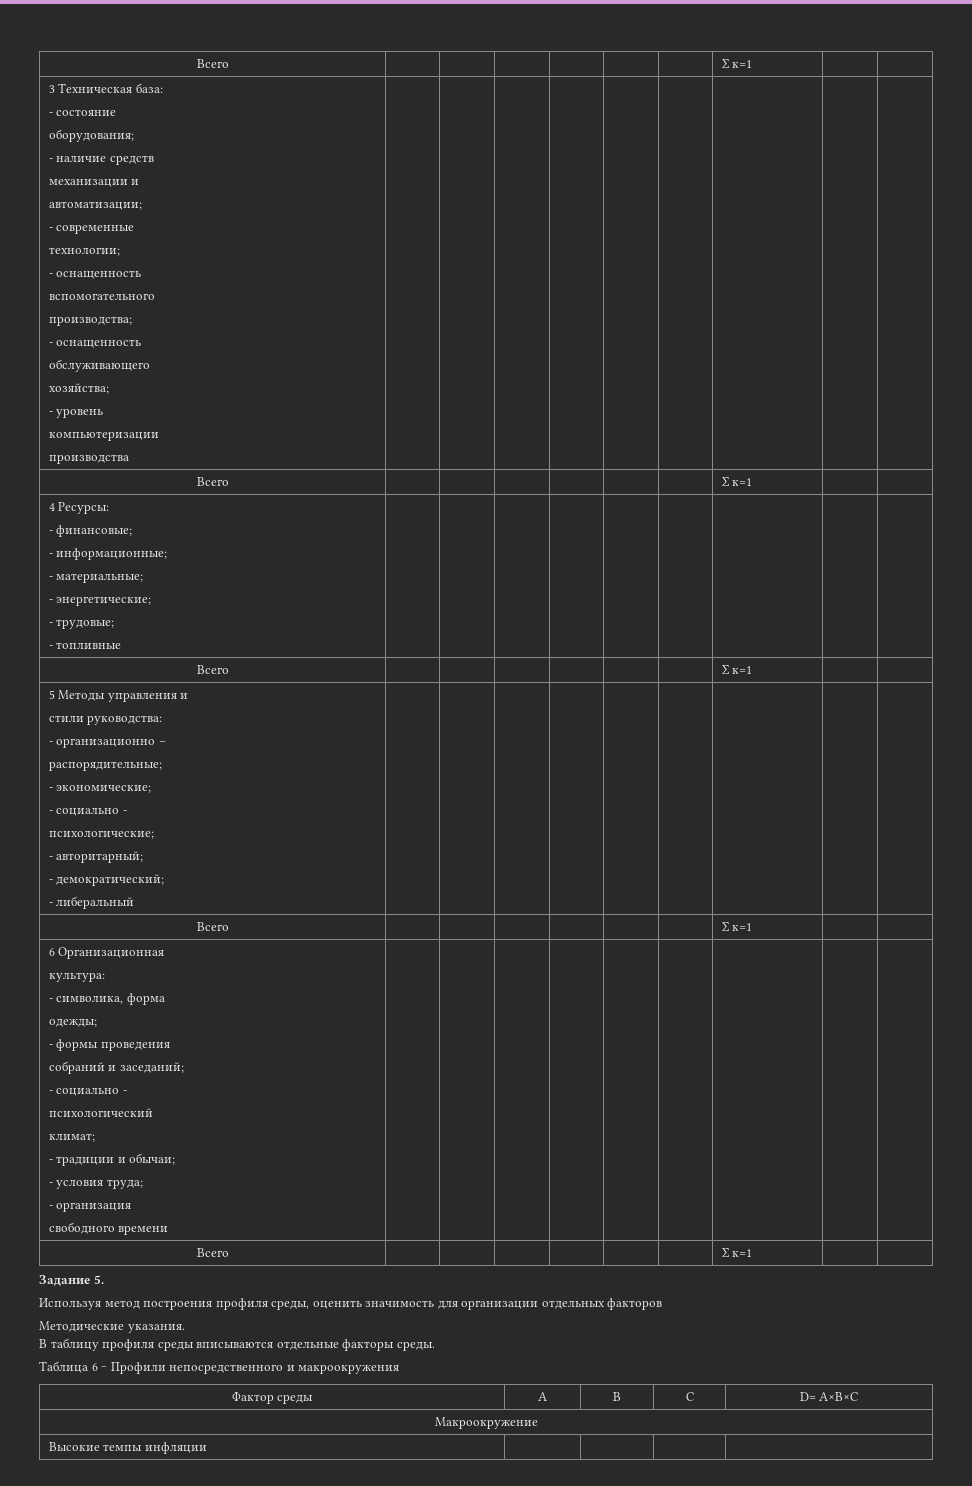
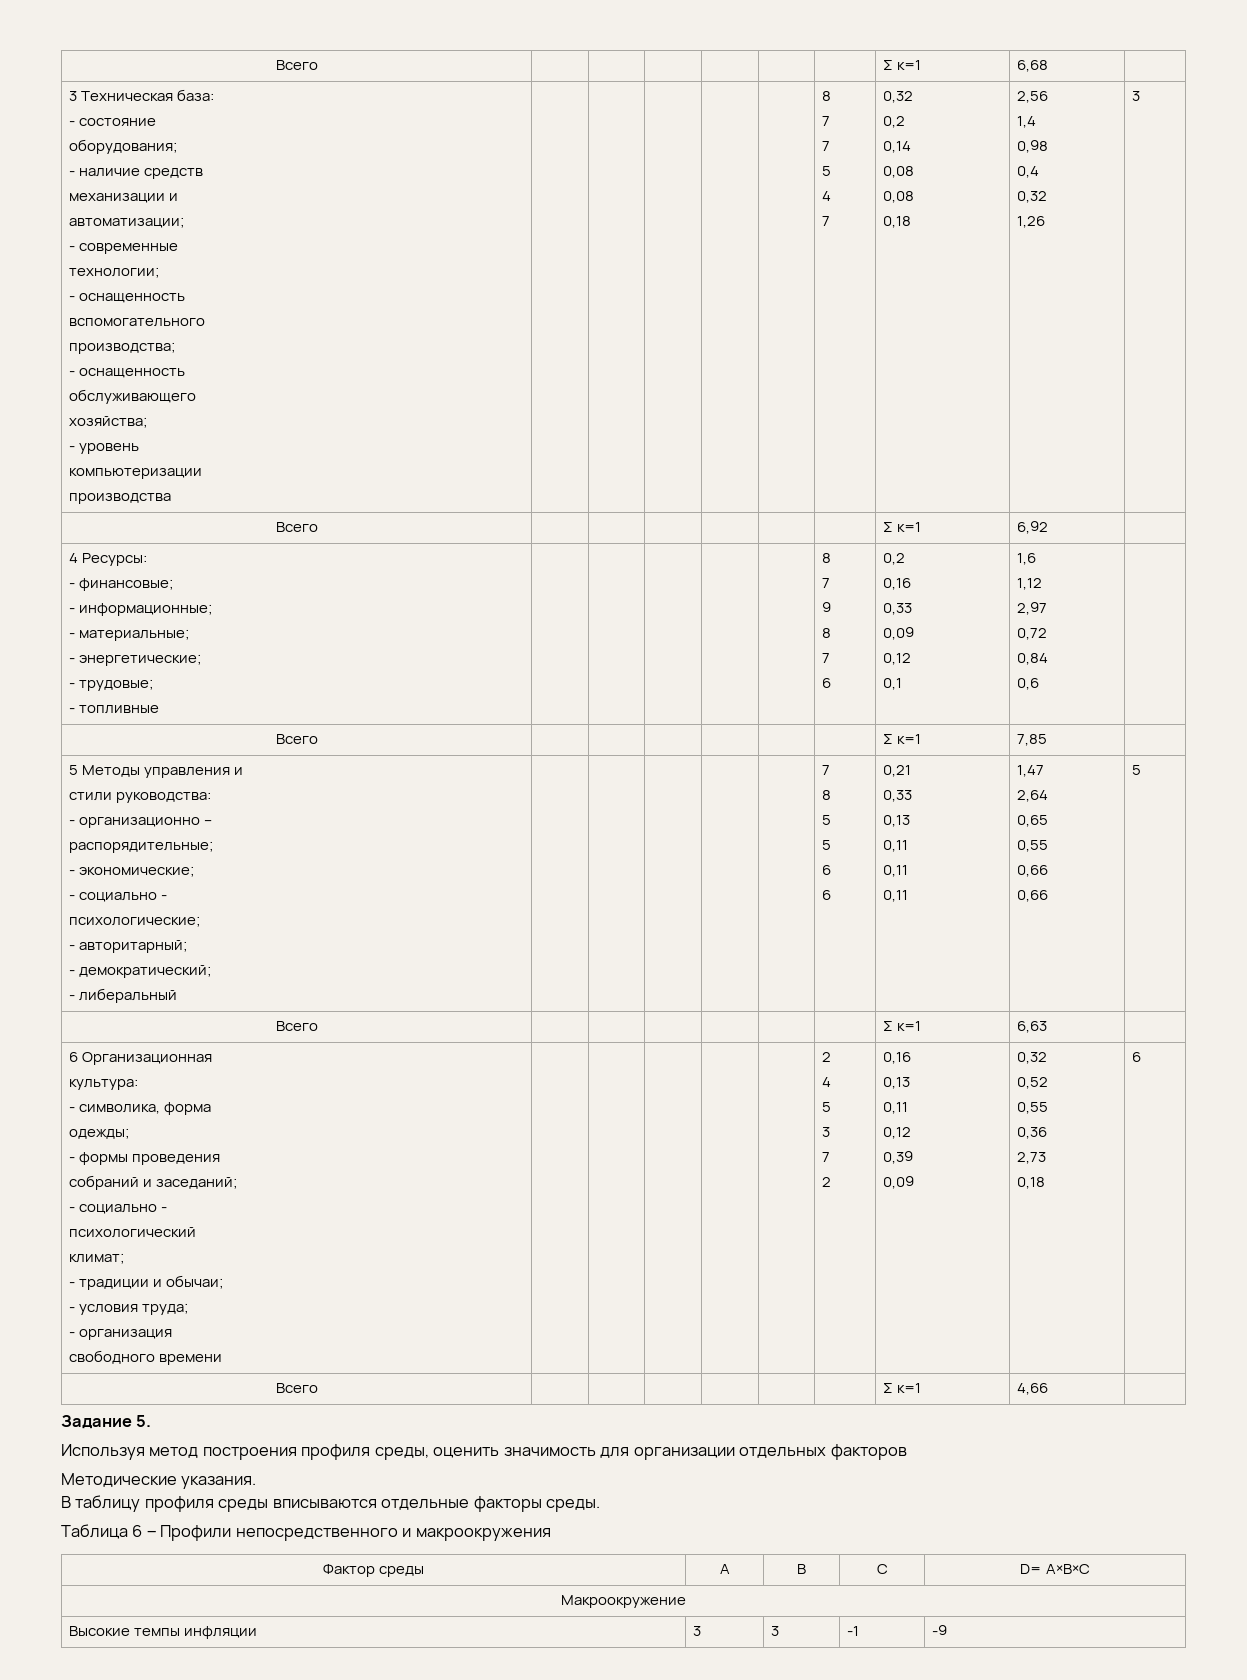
[196,59,229,68] [721,59,753,69] Всего | | | | | | | Σ к=1 | -> [275,60,318,70] [882,60,921,70] [1016,60,1048,72] Всего | | | | | | | Σ к=1 | 6,68
[196,477,229,486] [721,477,753,487] | | | // Всего | | | | | | | Σ к=1 | -> [821,91,831,101] [821,116,830,126] [821,141,830,151] [821,166,831,176] [821,191,831,201] [821,216,830,226] [882,91,913,103] [882,116,905,128] [882,141,911,153] [882,166,914,178] [882,191,914,203] [882,216,911,228] [1016,91,1048,103] [1016,116,1036,128] [1016,140,1048,153] [1016,166,1039,178] [1016,191,1047,203] [1016,216,1045,228] [1131,91,1140,101] [275,522,318,532] [882,522,921,532] [1016,521,1048,534] 8 // 7 // 7 // 5 // 4 // 7 | 0,32 // 0,2 // 0,14 // 0,08 // 0,08 // 0,18 | 2,56 // 1,4 // 0,98 // 0,4 // 0,32 // 1,26 | 3 // Всего | | | | | | | Σ к=1 | 6,92
[196,665,229,674] [721,665,753,675] | | | // Всего | | | | | | | Σ к=1 | -> [821,553,831,563] [821,578,830,588] [821,602,831,613] [821,628,831,638] [821,653,830,663] [821,678,831,688] [882,553,905,565] [882,578,911,590] [882,603,912,615] [882,627,914,640] [882,653,911,665] [882,678,902,690] [1016,553,1036,565] [1016,578,1042,590] [1016,602,1047,615] [1016,628,1047,640] [1016,653,1048,665] [1016,678,1039,690] [275,734,318,744] [882,734,921,744] [1016,734,1047,746] 8 // 7 // 9 // 8 // 7 // 6 | 0,2 // 0,16 // 0,33 // 0,09 // 0,12 // 0,1 | 1,6 // 1,12 // 2,97 // 0,72 // 0,84 // 0,6 | // Всего | | | | | | | Σ к=1 | 7,85
[196,922,229,931] [721,922,753,932] | | | // Всего | | | | | | | Σ к=1 | -> [821,765,830,775] [821,790,831,800] [821,815,831,825] [821,840,831,850] [821,865,831,875] [821,890,831,900] [882,765,911,777] [882,790,912,802] [882,815,910,827] [882,840,908,852] [882,865,908,877] [882,890,908,902] [1016,765,1044,777] [1016,790,1048,802] [1016,815,1048,827] [1016,840,1048,852] [1016,865,1048,877] [1016,890,1048,902] [1131,765,1141,775] [275,1021,318,1031] [882,1021,921,1031] [1016,1021,1047,1033] 7 // 8 // 5 // 5 // 6 // 6 | 0,21 // 0,33 // 0,13 // 0,11 // 0,11 // 0,11 | 1,47 // 2,64 // 0,65 // 0,55 // 0,66 // 0,66 | 5 // Всего | | | | | | | Σ к=1 | 6,63
[196,1248,229,1257] [721,1248,753,1258] | | | // Всего | | | | | | | Σ к=1 | -> [821,1052,831,1062] [821,1077,831,1087] [821,1102,831,1112] [821,1127,830,1137] [821,1152,830,1162] [821,1177,831,1187] [882,1052,911,1064] [882,1077,910,1089] [882,1102,908,1114] [882,1127,911,1139] [882,1151,913,1164] [882,1176,914,1189] [1016,1052,1047,1064] [1016,1077,1048,1089] [1016,1102,1048,1114] [1016,1127,1047,1139] [1016,1152,1046,1164] [1016,1177,1045,1189] [1131,1052,1141,1062] [275,1383,318,1393] [882,1383,921,1393] [1016,1383,1048,1395] 2 // 4 // 5 // 3 // 7 // 2 | 0,16 // 0,13 // 0,11 // 0,12 // 0,39 // 0,09 | 0,32 // 0,52 // 0,55 // 0,36 // 2,73 // 0,18 | 6 // Всего | | | | | | | Σ к=1 | 4,66
(207, 1448) | | | -> [692,1626,701,1636] [770,1626,779,1636] [846,1626,859,1636] [931,1625,947,1636] 3 | 3 | -1 | -9

